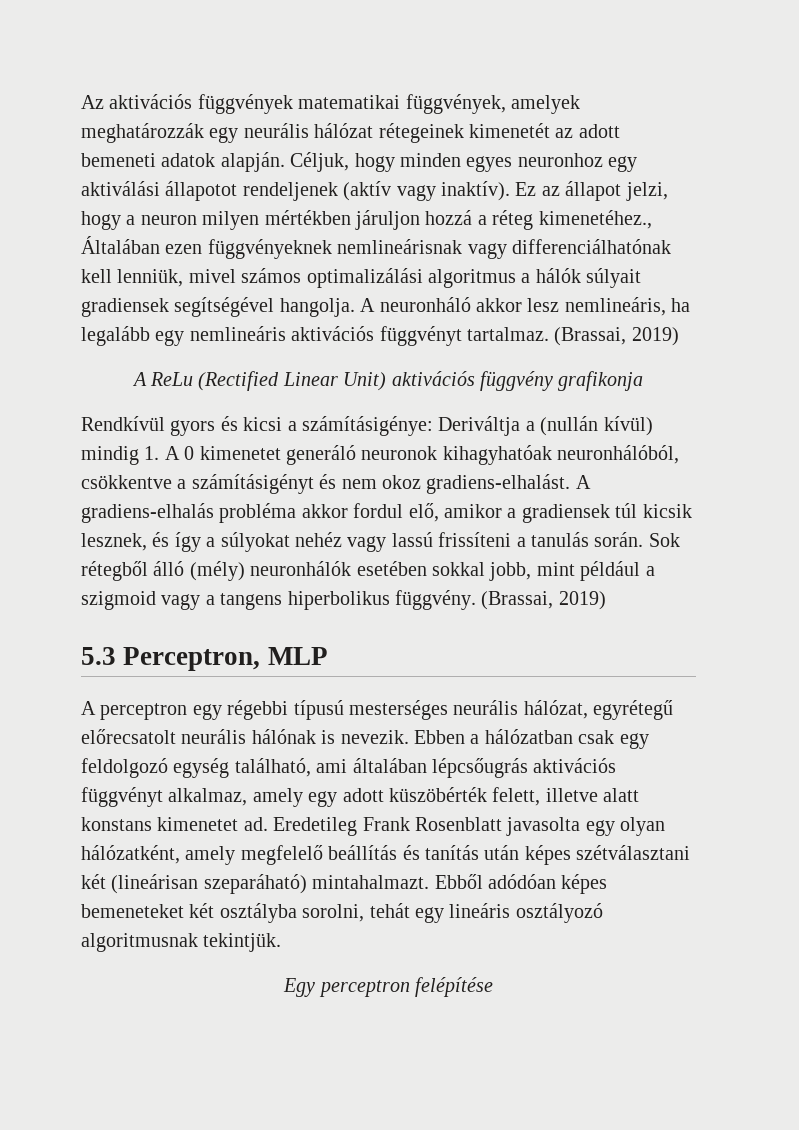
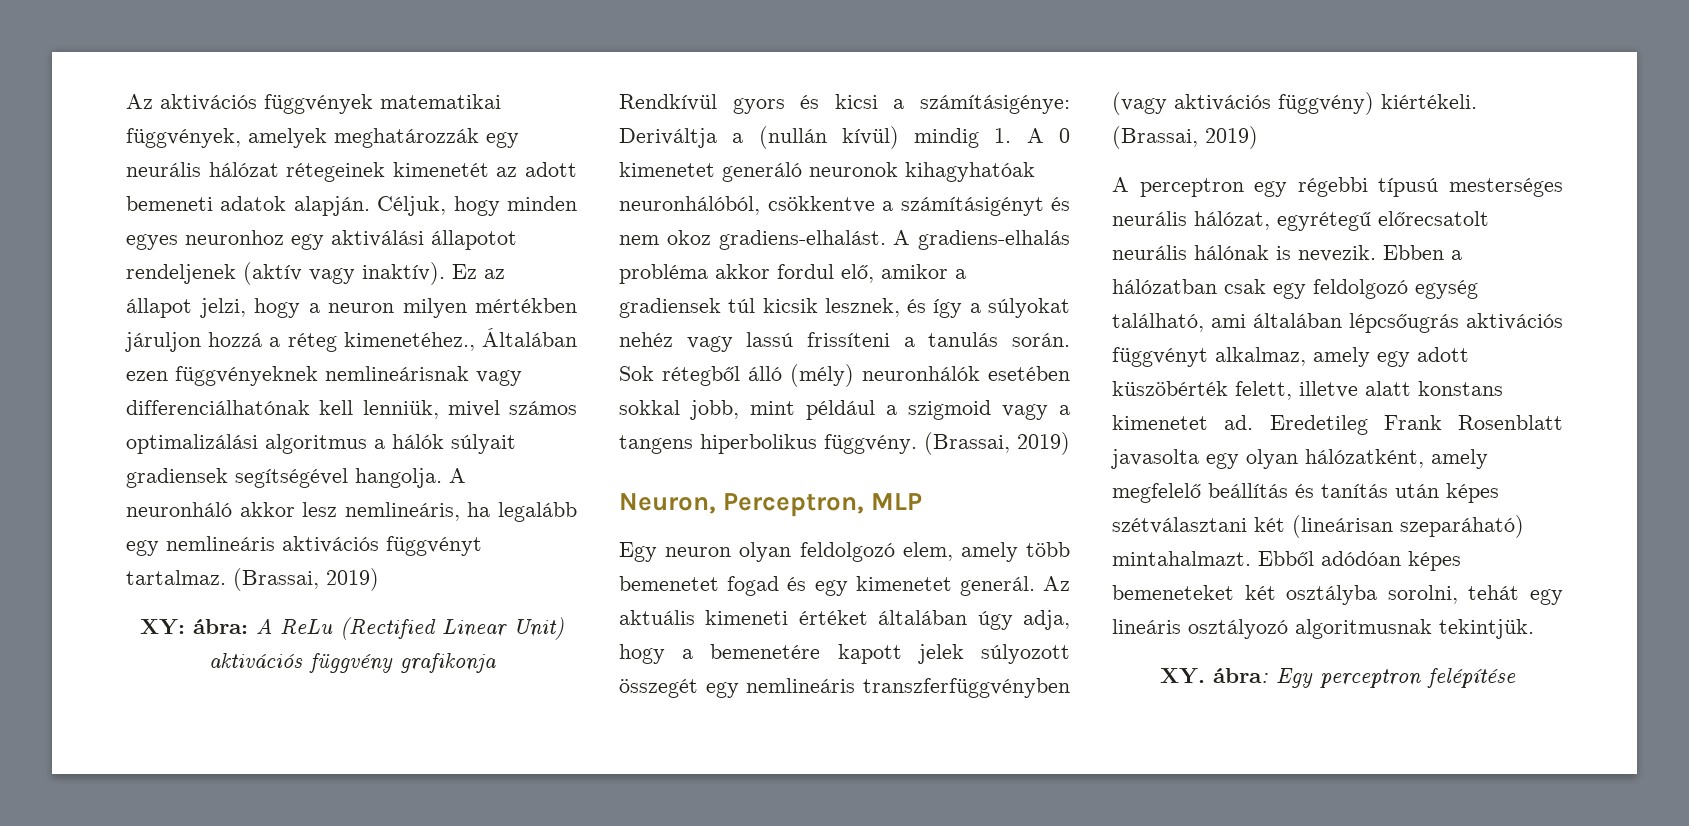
(679, 336) none -> [139,619,248,635] XY: ábra:
[81,647,116,665] 5.3 -> [619,493,716,514] Neuron,
(328, 656) none -> [619,542,1070,562] [619,576,1070,596] [619,610,1070,630] [619,644,1070,664] [619,678,1070,698] [1112,92,1477,115] [1112,126,1258,149] // Egy neuron olyan feldolgozó elem, amely több bemenetet fogad és egy kimenetet generál. Az aktuális kimeneti értéket általában úgy adja, hogy a bemenetére kapott jelek súlyozott összegét egy nemlineáris transzferfüggvényben (vagy aktivációs függvény) kiértékeli. (Brassai, 2019)
(282, 942) none -> [1160,668,1268,684] XY. ábra:

